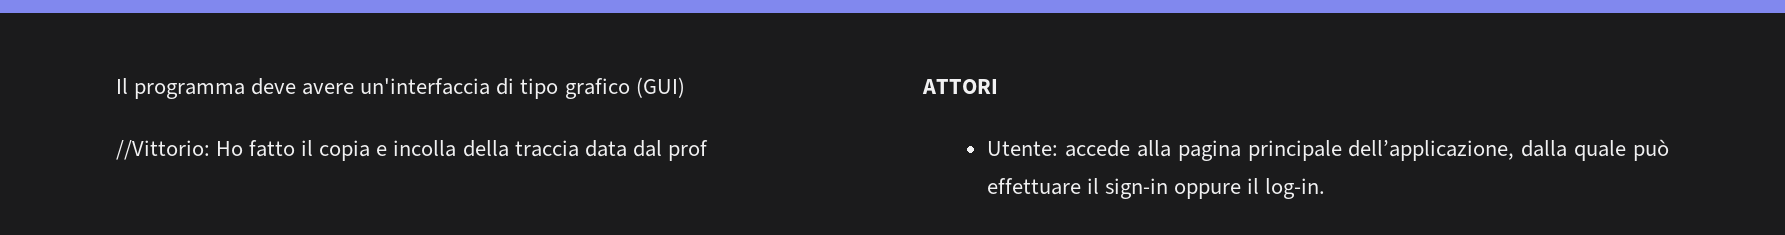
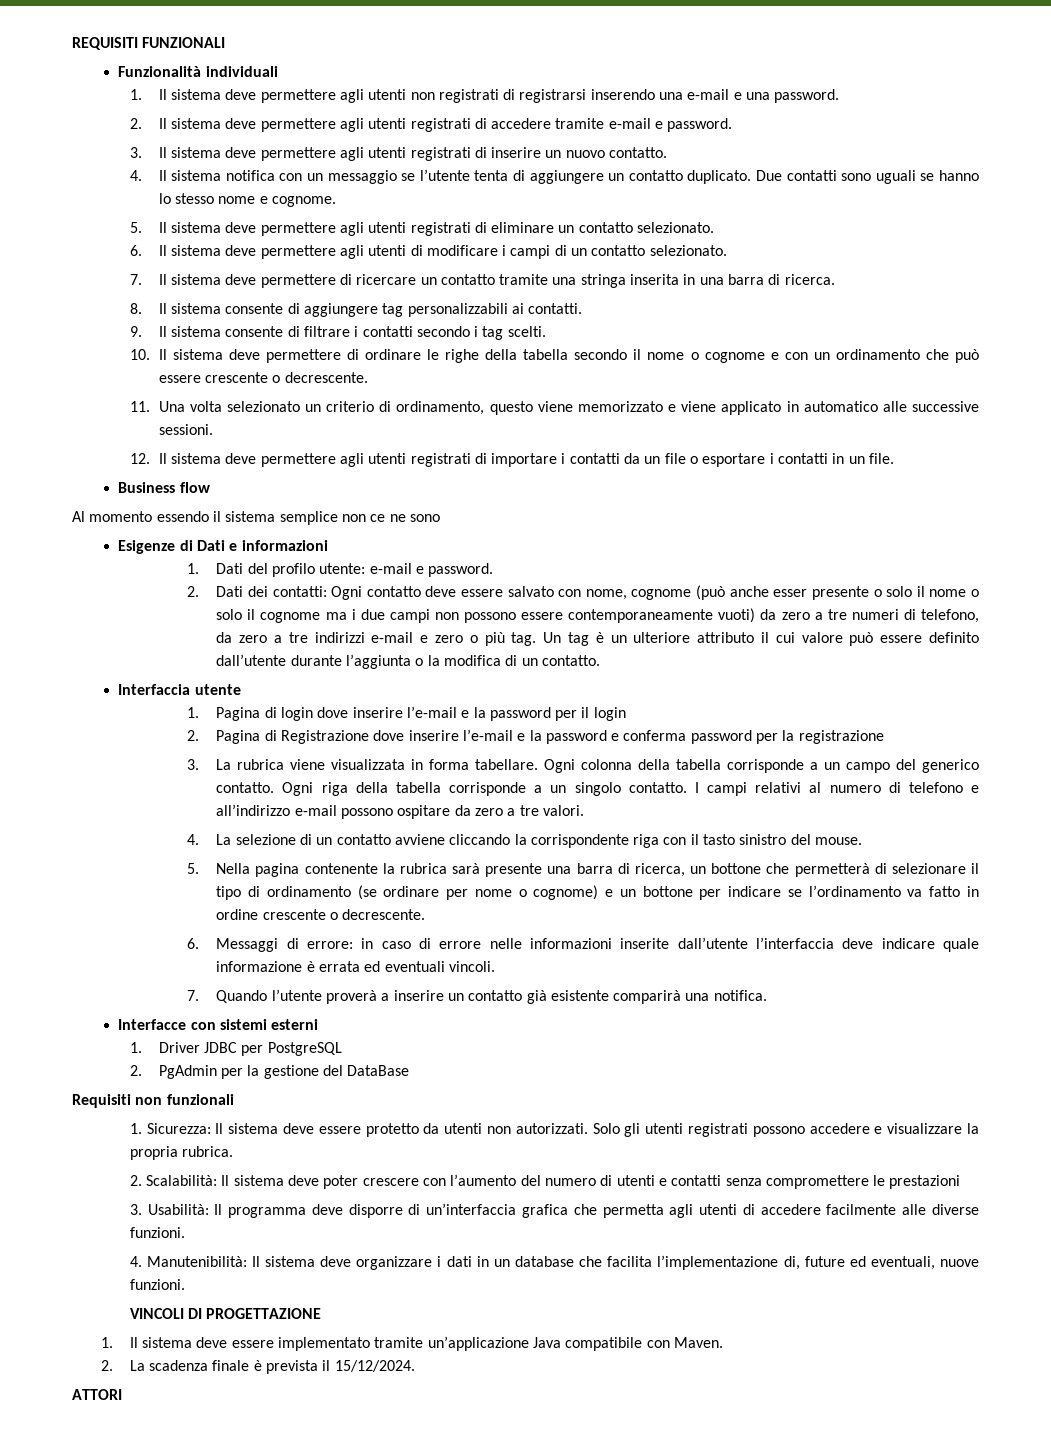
[116,77,685,99] [116,140,708,161] [922,79,998,94] [987,139,1669,161] [987,178,1326,199] Il programma deve avere un'interfaccia di tipo grafico (GUI) // //Vittorio: Ho fatto il copia e incolla della traccia data dal prof // ATTORI // Utente: accede alla pagina principale dell’applicazione, dalla quale può effettuare il sign-in oppure il log-in. -> [72,37,226,50] [118,66,278,77] [129,89,840,103] [129,118,733,132] [129,147,668,161] [129,169,980,184] [158,193,336,207] [129,222,715,236] [129,245,727,259] [129,274,835,288] [129,303,583,317] [129,326,546,340] [129,349,980,363] [158,372,368,383] [129,401,979,415] [158,424,213,435] [129,453,894,467] [118,482,210,493] [72,511,440,525] [118,540,328,554] [187,563,494,577] [187,585,980,600] [216,608,979,623] [216,632,979,646] [216,654,600,669] [118,684,241,695] [187,706,626,721] [187,729,884,744] [187,759,980,773] [216,782,979,796] [216,804,584,819] [187,834,863,848] [187,863,979,877] [216,885,979,900] [216,909,426,920] [187,937,980,952] [216,961,495,972] [187,989,767,1004] [118,1019,319,1030] [129,1042,342,1056] [129,1065,410,1079] [72,1094,234,1108] [129,1123,980,1137] [129,1146,234,1160] [129,1174,961,1189] [129,1203,980,1218] [129,1227,185,1238] [129,1255,980,1270] [129,1279,185,1290] [129,1308,322,1319] [100,1336,723,1351] [100,1360,415,1374] [72,1389,122,1400] REQUISITI FUNZIONALI // Funzionalità individuali // 1. Il sistema deve permettere agli utenti non registrati di registrarsi inserendo una e-mail e una password. // 2. Il sistema deve permettere agli utenti registrati di accedere tramite e-mail e password. // 3. Il sistema deve permettere agli utenti registrati di inserire un nuovo contatto. // 4. Il sistema notifica con un messaggio se l’utente tenta di aggiungere un contatto duplicato. Due contatti sono uguali se hanno lo stesso nome e cognome. // 5. Il sistema deve permettere agli utenti registrati di eliminare un contatto selezionato. // 6. Il sistema deve permettere agli utenti di modificare i campi di un contatto selezionato. // 7. Il sistema deve permettere di ricercare un contatto tramite una stringa inserita in una barra di ricerca. // 8. Il sistema consente di aggiungere tag personalizzabili ai contatti. // 9. Il sistema consente di filtrare i contatti secondo i tag scelti. // 10. Il sistema deve permettere di ordinare le righe della tabella secondo il nome o cognome e con un ordinamento che può essere crescente o decrescente. // 11. Una volta selezionato un criterio di ordinamento, questo viene memorizzato e viene applicato in automatico alle successive sessioni. // 12. Il sistema deve permettere agli utenti registrati di importare i contatti da un file o esportare i contatti in un file. // Business flow // Al momento essendo il sistema semplice non ce ne sono // Esigenze di Dati e informazioni // 1. Dati del profilo utente: e-mail e password. // 2. Dati dei contatti: Ogni contatto deve essere salvato con nome, cognome (può anche esser presente o solo il nome o solo il cognome ma i due campi non possono essere contemporaneamente vuoti) da zero a tre numeri di telefono, da zero a tre indirizzi e-mail e zero o più tag. Un tag è un ulteriore attributo il cui valore può essere definito dall’utente durante l’aggiunta o la modifica di un contatto. // Interfaccia utente // 1. Pagina di login dove inserire l’e-mail e la password per il login // 2. Pagina di Registrazione dove inserire l’e-mail e la password e conferma password per la registrazione // 3. La rubrica viene visualizzata in forma tabellare. Ogni colonna della tabella corrisponde a un campo del generico contatto. Ogni riga della tabella corrisponde a un singolo contatto. I campi relativi al numero di telefono e all’indirizzo e-mail possono ospitare da zero a tre valori. // 4. La selezione di un contatto avviene cliccando la corrispondente riga con il tasto sinistro del mouse. // 5. Nella pagina contenente la rubrica sarà presente una barra di ricerca, un bottone che permetterà di selezionare il tipo di ordinamento (se ordinare per nome o cognome) e un bottone per indicare se l’ordinamento va fatto in ordine crescente o decrescente. // 6. Messaggi di errore: in caso di errore nelle informazioni inserite dall’utente l’interfaccia deve indicare quale informazione è errata ed eventuali vincoli. // 7. Quando l’utente proverà a inserire un contatto già esistente comparirà una notifica. // Interfacce con sistemi esterni // 1. Driver JDBC per PostgreSQL // 2. PgAdmin per la gestione del DataBase // Requisiti non funzionali // 1. Sicurezza: Il sistema deve essere protetto da utenti non autorizzati. Solo gli utenti registrati possono accedere e visualizzare la propria rubrica. // 2. Scalabilità: Il sistema deve poter crescere con l’aumento del numero di utenti e contatti senza compromettere le prestazioni // 3. Usabilità: Il programma deve disporre di un’interfaccia grafica che permetta agli utenti di accedere facilmente alle diverse funzioni. // 4. Manutenibilità: Il sistema deve organizzare i dati in un database che facilita l’implementazione di, future ed eventuali, nuove funzioni. // VINCOLI DI PROGETTAZIONE // 1. Il sistema deve essere implementato tramite un’applicazione Java compatibile con Maven. // 2. La scadenza finale è prevista il 15/12/2024. // ATTORI

